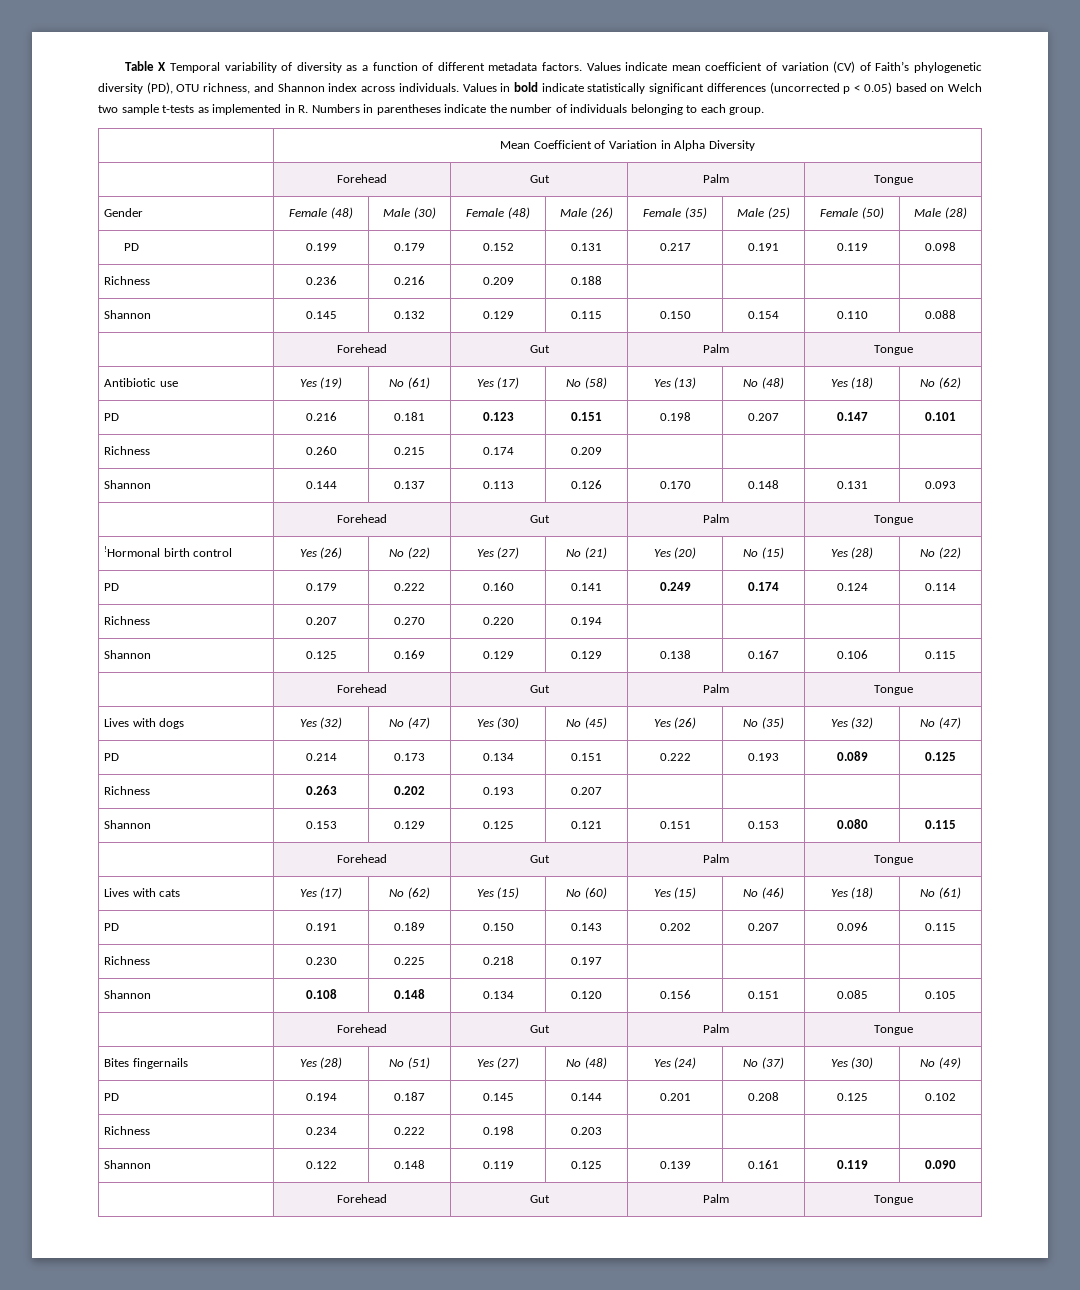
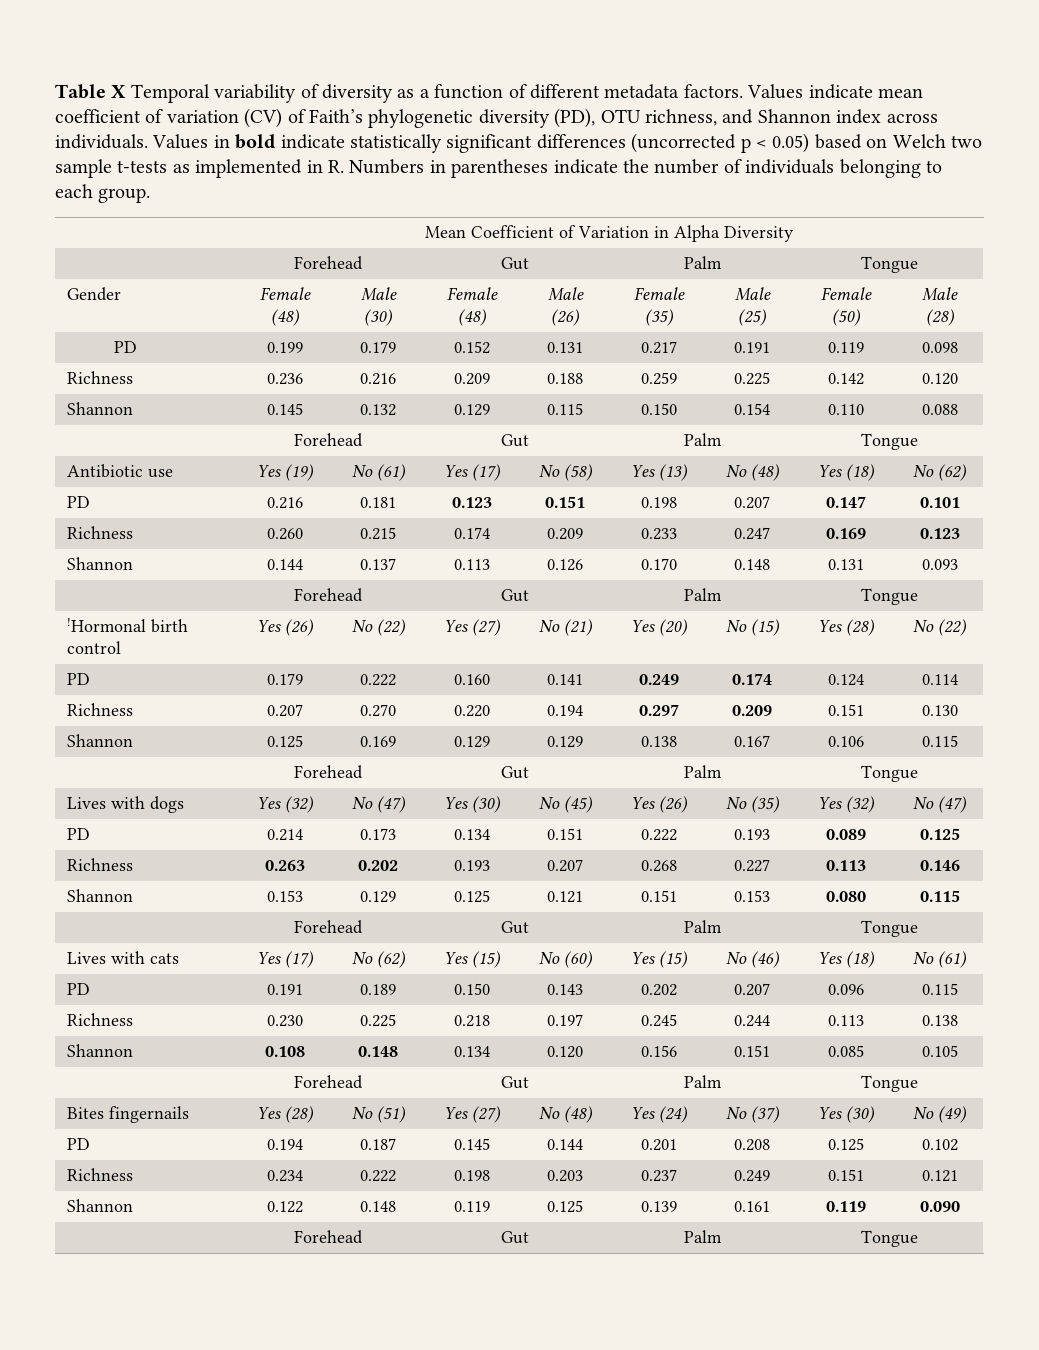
(602, 280) | | | -> [640,372,677,385] [734,372,770,385] [827,373,864,385] [921,373,958,385] 0.259 | 0.225 | 0.142 | 0.120
(602, 451) | | | -> [640,528,677,540] [734,527,770,540] [825,528,866,539] [919,528,960,539] 0.233 | 0.247 | 0.169 | 0.123
(602, 621) | | | -> [638,704,679,716] [732,705,772,716] [827,704,864,716] [921,705,958,716] 0.297 | 0.209 | 0.151 | 0.130
(602, 791) | | | -> [640,860,677,872] [734,859,770,872] [825,860,866,871] [919,860,960,871] 0.268 | 0.227 | 0.113 | 0.146
(602, 961) | | | -> [640,1014,677,1027] [734,1015,770,1027] [827,1015,864,1026] [921,1015,958,1026] 0.245 | 0.244 | 0.113 | 0.138
(602, 1131) | | | -> [640,1169,677,1182] [734,1170,770,1182] [827,1169,864,1181] [921,1170,958,1182] 0.237 | 0.249 | 0.151 | 0.121

